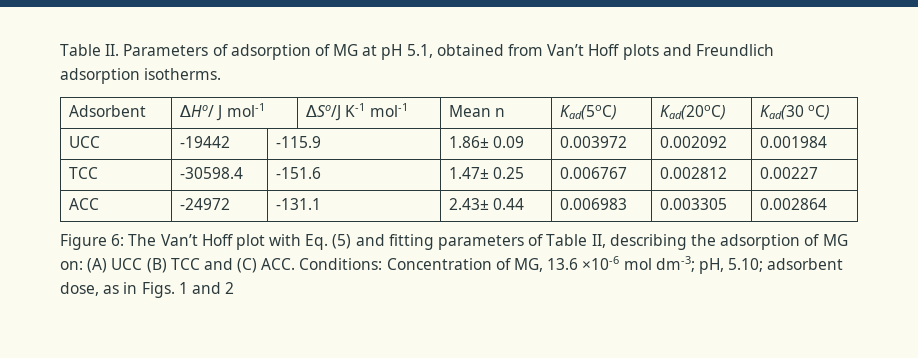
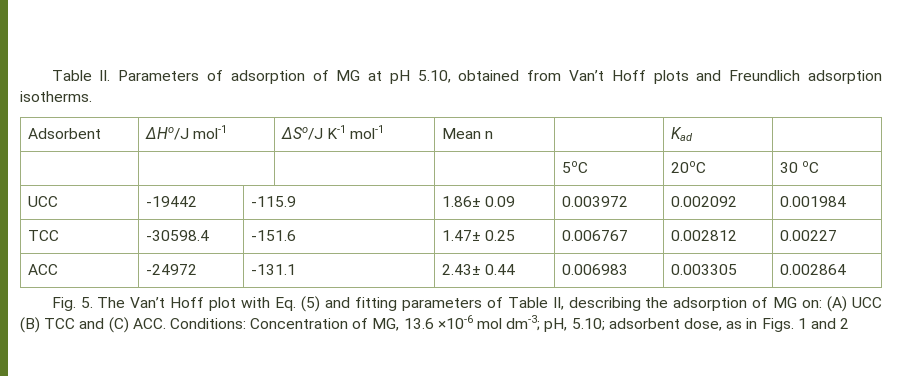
[406,44,433,58] 5.1, -> [417,70,451,83] 5.10,
[179,105,223,121] ∆Ho/ J -> [145,127,190,140] ∆Ho/J
[560,105,618,120] [660,105,727,120] [760,105,831,120] Kad(5oC) | Kad(20oC) | Kad(30 oC) -> [671,127,694,141] [562,161,589,173] [671,161,707,173] [780,161,820,173] | Kad | // | | | | 5oC | 20oC | 30 oC
[60,234,125,250] Figure 6: -> [51,297,93,311] Fig. 5.

